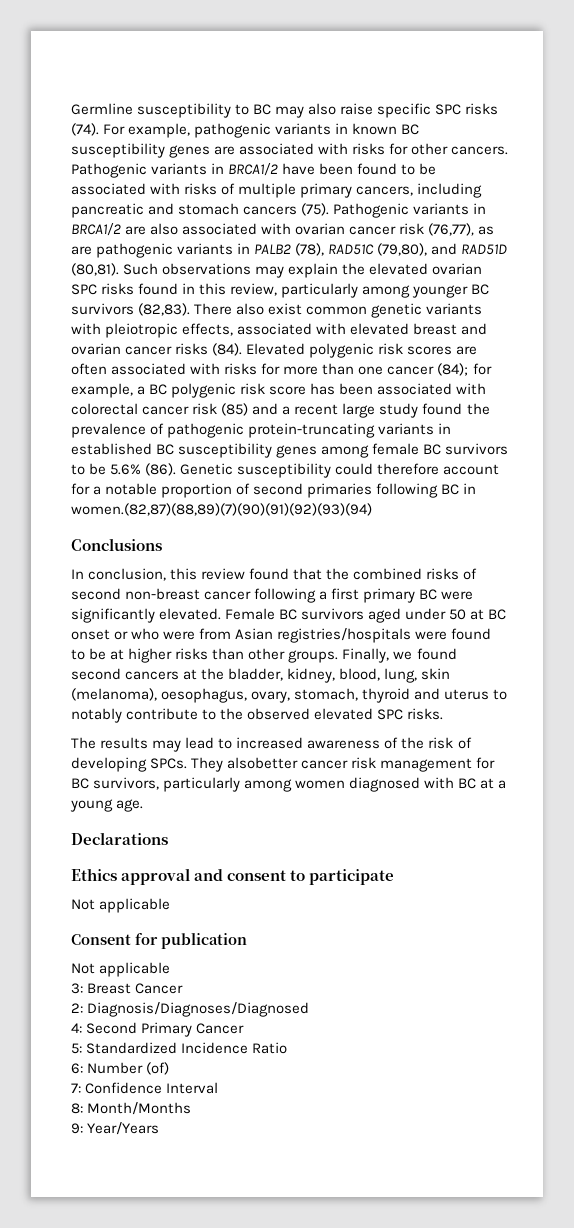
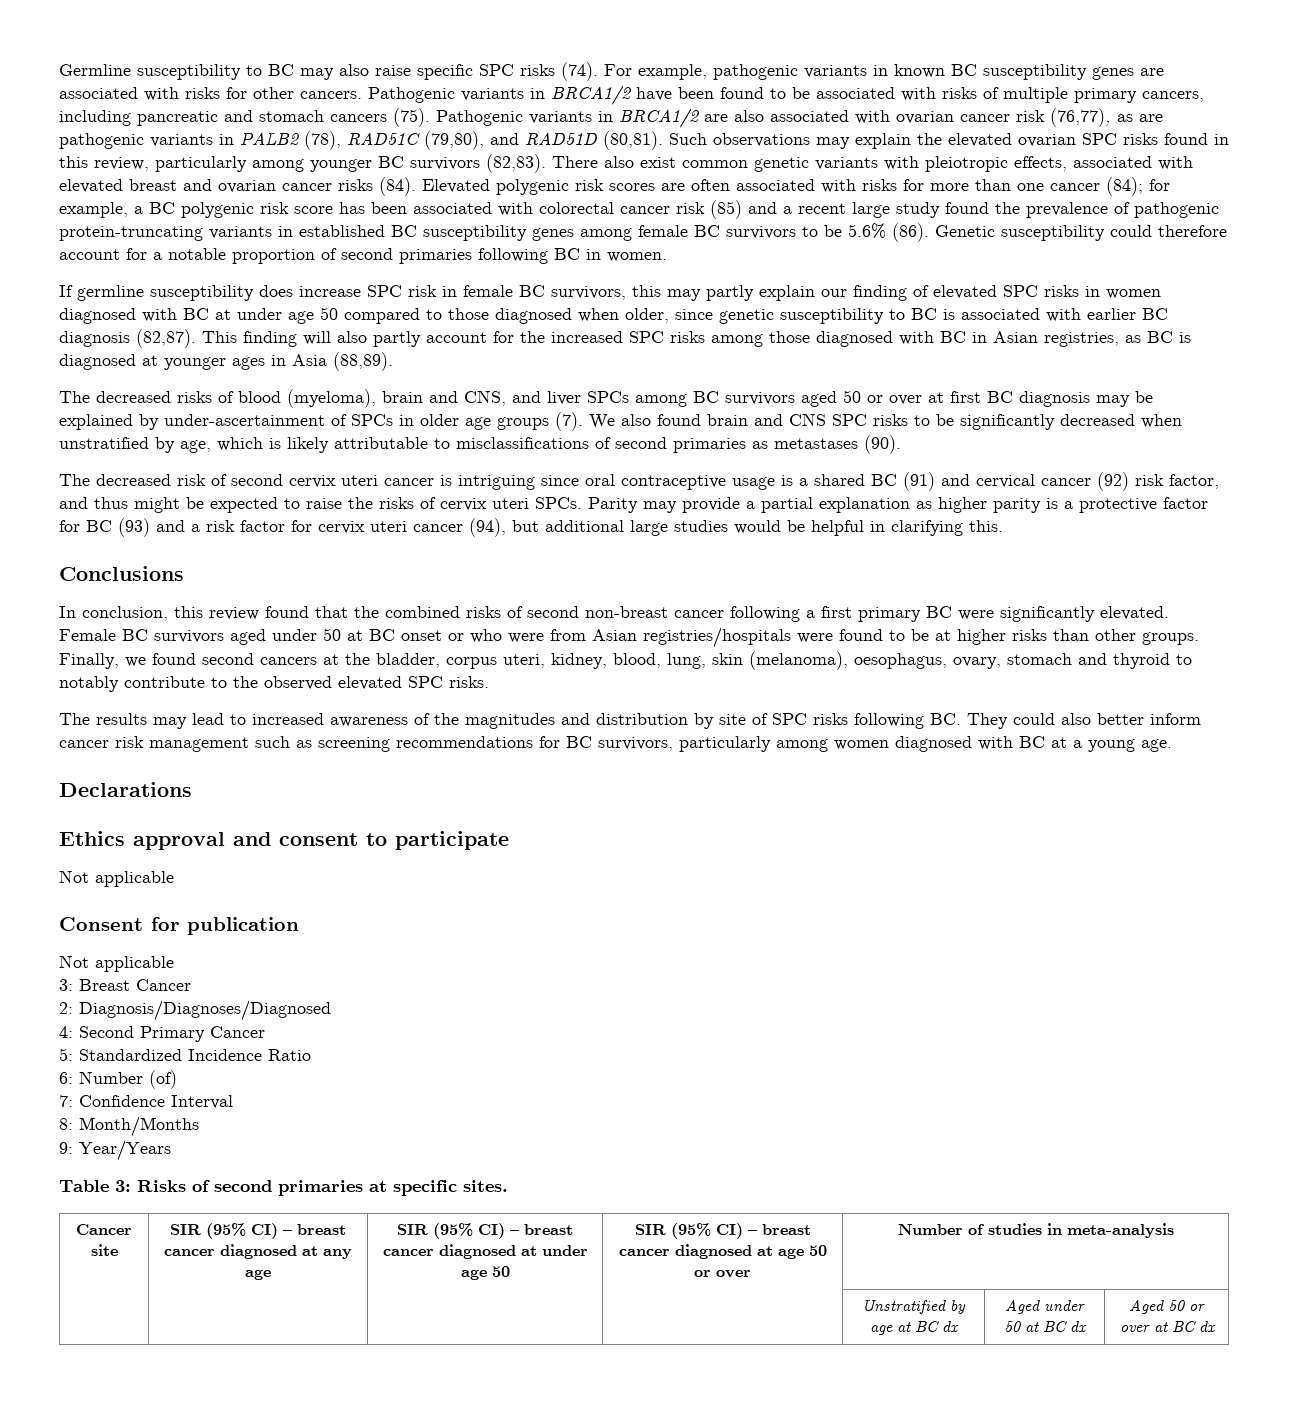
[71,503,372,516] women.(82,87)(88,89)(7)(90)(91)(92)(93)(94) -> [607,252,667,262] [59,285,1161,301] [59,307,1168,324] [59,329,1191,348] [59,352,393,371] [59,389,1153,408] [59,412,1182,431] [59,435,901,454] [59,472,1219,491] [59,497,1208,513] [59,518,1003,537] women. // If germline susceptibility does increase SPC risk in female BC survivors, this may partly explain our finding of elevated SPC risks in women diagnosed with BC at under age 50 compared to those diagnosed when older, since genetic susceptibility to BC is associated with earlier BC diagnosis (82,87). This finding will also partly account for the increased SPC risks among those diagnosed with BC in Asian registries, as BC is diagnosed at younger ages in Asia (88,89). // The decreased risks of blood (myeloma), brain and CNS, and liver SPCs among BC survivors aged 50 or over at first BC diagnosis may be explained by under-ascertainment of SPCs in older age groups (7). We also found brain and CNS SPC risks to be significantly decreased when unstratified by age, which is likely attributable to misclassifications of second primaries as metastases (90). // The decreased risk of second cervix uteri cancer is intriguing since oral contraceptive usage is a shared BC (91) and cervical cancer (92) risk factor, and thus might be expected to raise the risks of cervix uteri SPCs. Parity may provide a partial explanation as higher parity is a protective factor for BC (93) and a risk factor for cervix uteri cancer (94), but additional large studies would be helpful in clarifying this.
(284, 674) none -> [446,654,545,669] corpus uteri,
[294,688,490,703] stomach, thyroid and uterus -> [1007,653,1170,669] stomach and thyroid
[428,737,472,749] [71,757,473,772] risk of developing SPCs. They alsobetter cancer risk management -> [465,713,1201,729] [59,736,533,752] magnitudes and distribution by site of SPC risks following BC. They could also better inform cancer risk management such as screening recommendations
(160, 1128) none -> [59,1180,508,1196] [76,1224,132,1235] [90,1244,118,1256] [170,1223,346,1239] [164,1244,352,1259] [245,1269,271,1280] [397,1223,573,1239] [382,1244,588,1259] [460,1266,510,1280] [634,1223,811,1239] [618,1244,827,1259] [694,1270,751,1278] [897,1223,1174,1238] [862,1300,966,1314] [870,1321,959,1335] [1005,1299,1085,1314] [1004,1321,1087,1332] [1129,1299,1205,1314] [1119,1321,1216,1332] // Table 3: Risks of second primaries at specific sites. // Cancer site | SIR (95% CI) – breast cancer diagnosed at any age | SIR (95% CI) – breast cancer diagnosed at under age 50 | SIR (95% CI) – breast cancer diagnosed at age 50 or over | Number of studies in meta-analysis // | | | | Unstratified by age at BC dx | Aged under 50 at BC dx | Aged 50 or over at BC dx

